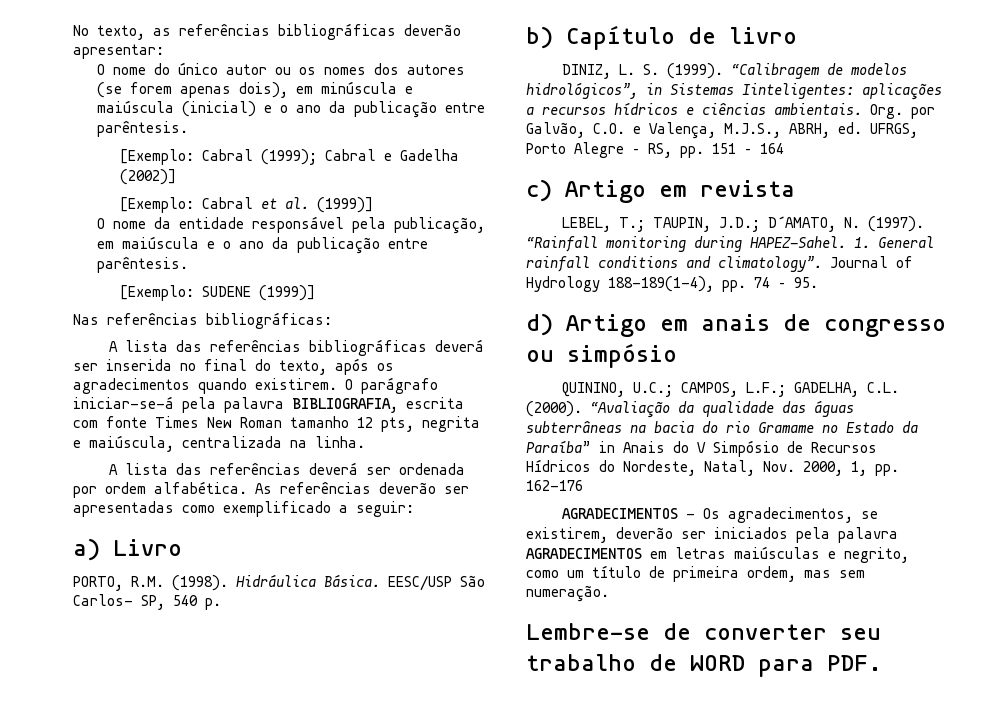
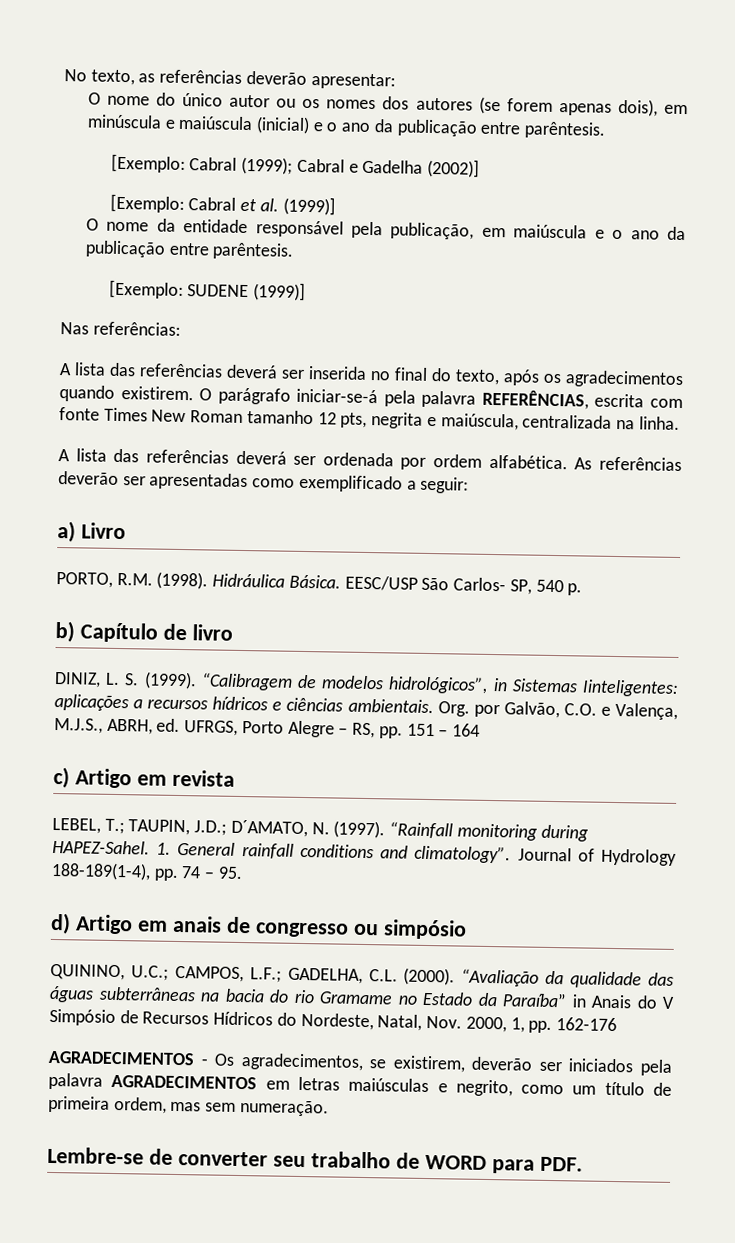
[278,23,396,40] bibliográficas -> (243, 76) none
[107,312,332,329] [108,339,427,356] referências bibliográficas: // A lista das referências bibliográficas -> [92,321,181,336] [59,362,223,378] referências: // A lista das referências
[292,398,398,413] BIBLIOGRAFIA, -> [481,389,589,410] REFERÊNCIAS,

